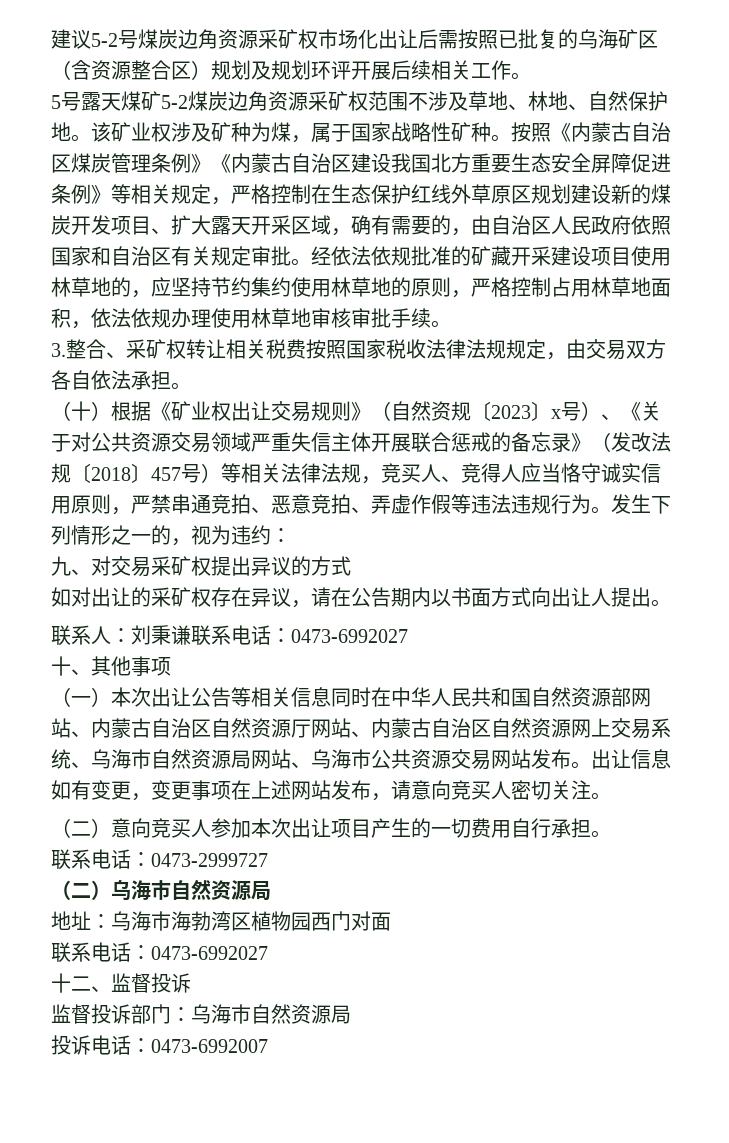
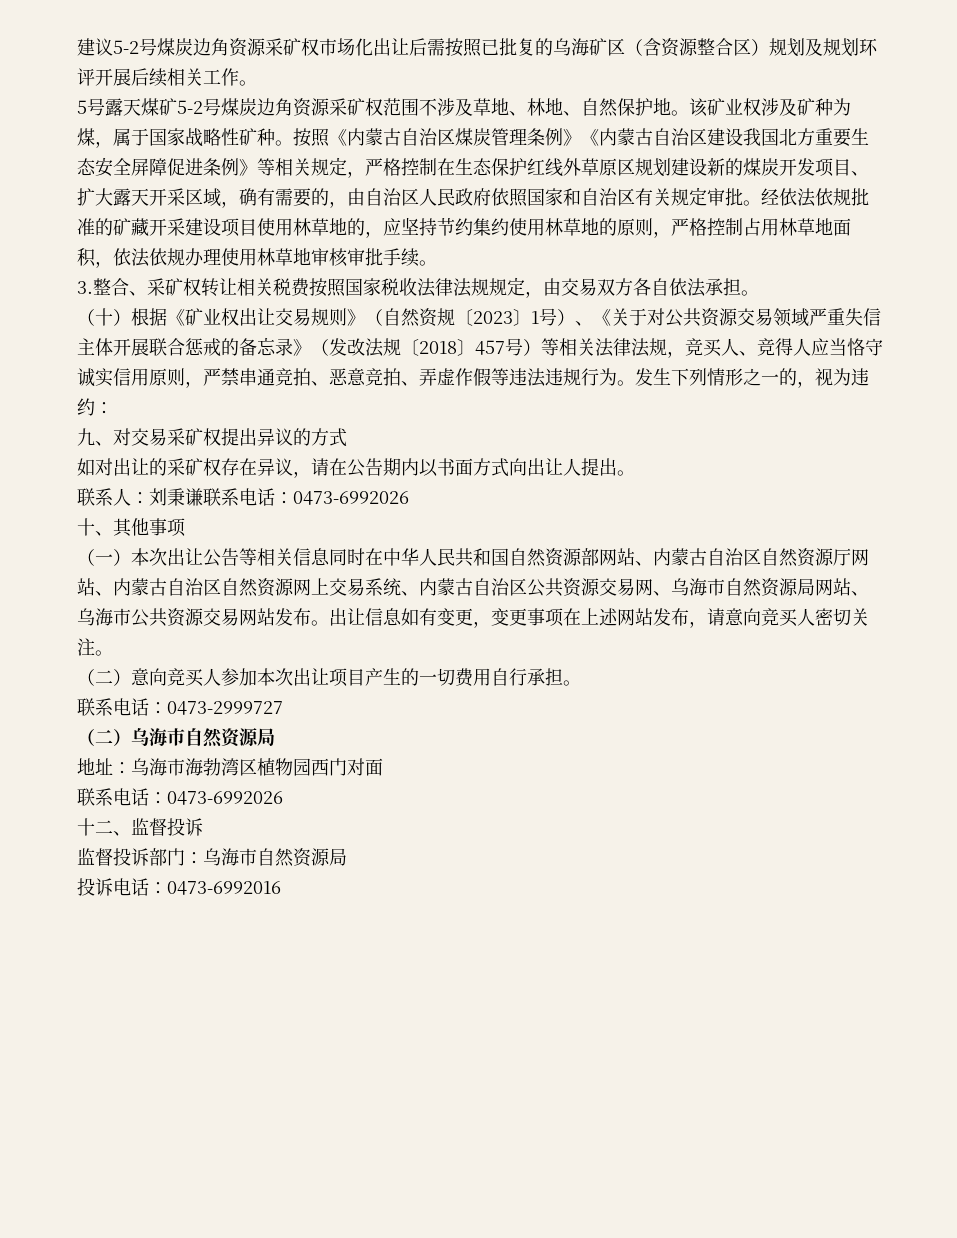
(188, 102) none -> [203,98,221,116] 号
[551,409,561,419] x -> [531,311,539,324] 1
[291,629,408,643] 0473-6992027 -> [293,491,409,505] 0473-6992026
(91, 765) none -> [419,578,671,597] 内蒙古自治区公共资源交易网、
[151,946,268,960] 0473-6992027 -> [167,791,283,805] 0473-6992026
[151,1039,268,1053] 0473-6992007 -> [167,881,281,895] 0473-6992016

